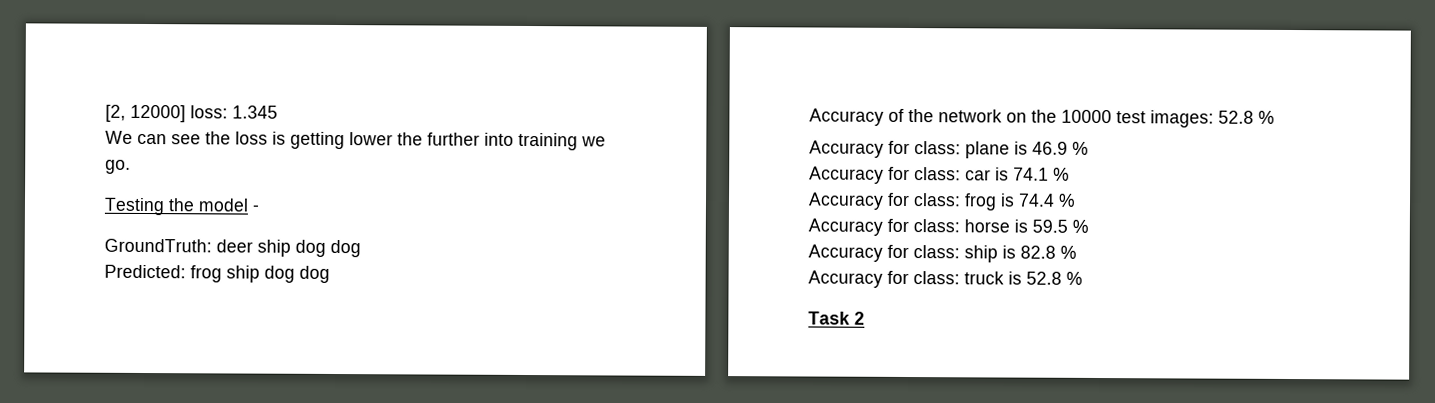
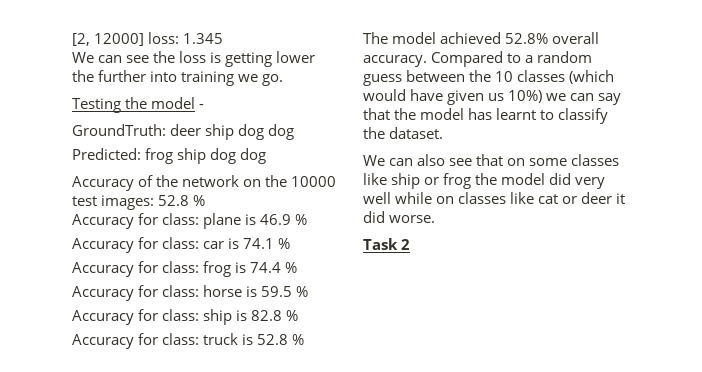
(1083, 278) none -> [363,32,600,44] [363,51,593,67] [363,70,615,86] [363,89,622,105] [363,108,609,124] [363,127,444,139] [363,154,620,166] [363,173,606,189] [363,192,626,204] [363,211,436,223] // The model achieved 52.8% overall accuracy. Compared to a random guess between the 10 classes (which would have given us 10%) we can say that the model has learnt to classify the dataset. // We can also see that on some classes like ship or frog the model did very well while on classes like cat or deer it did worse.

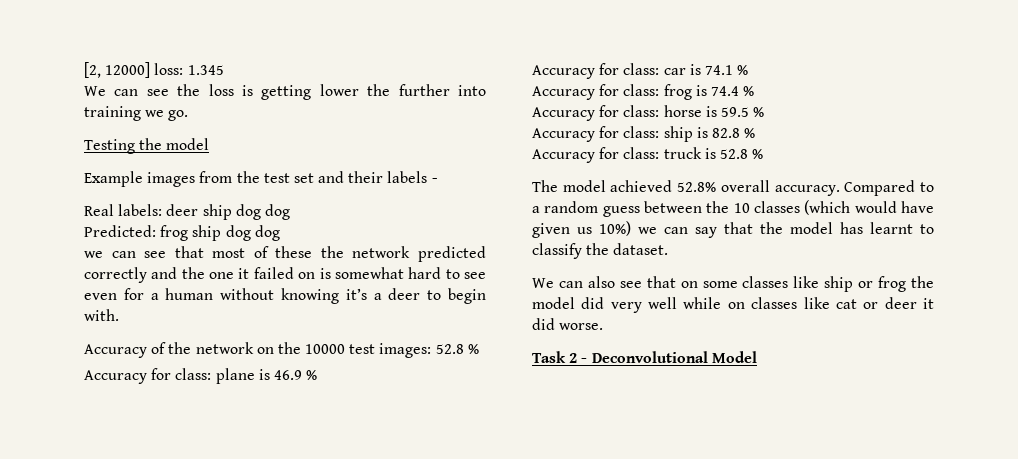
(196, 103) none -> [84,171,428,187] // Example images from the test set and their labels
[72,124,166,136] GroundTruth: -> [84,204,163,216] Real labels:
(267, 156) none -> [84,246,486,262] [84,267,487,283] [84,288,487,304] [84,309,119,321] // we can see that most of these the network predicted correctly and the one it failed on is somewhat hard to see even for a human without knowing it’s a deer to begin with.
(411, 244) none -> [581,351,757,363] - Deconvolutional Model

